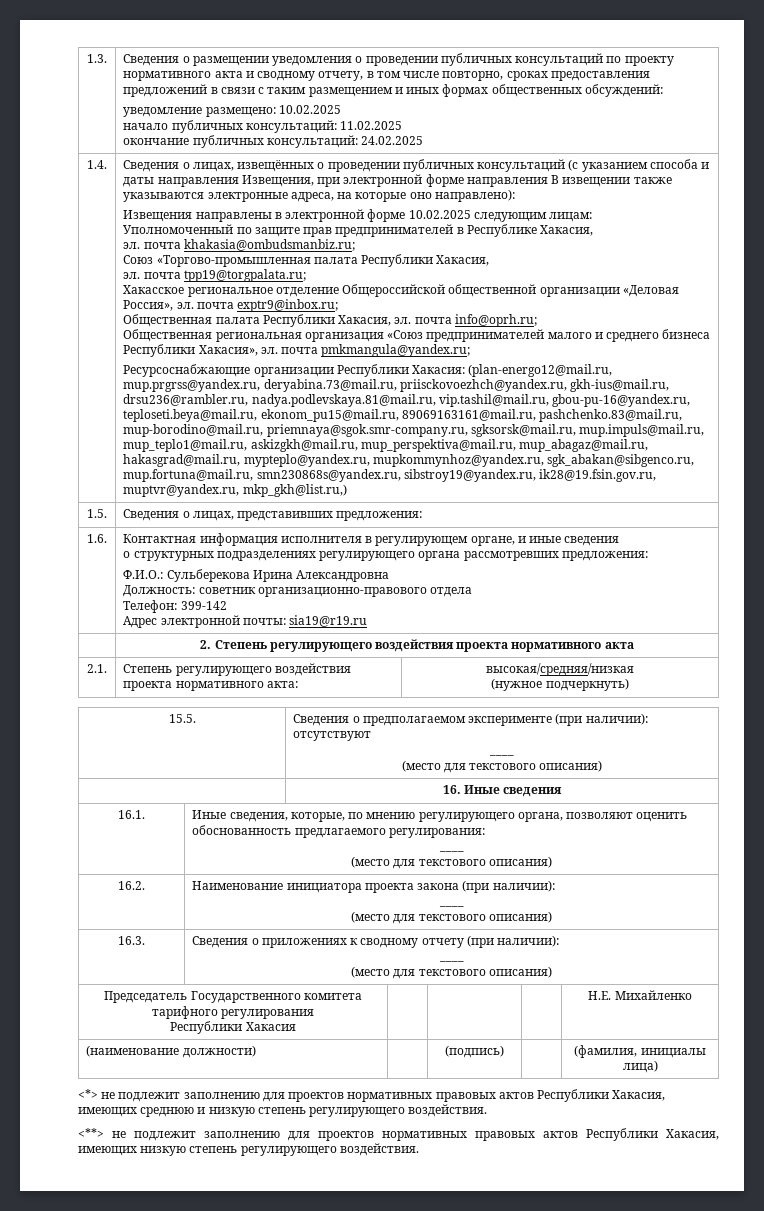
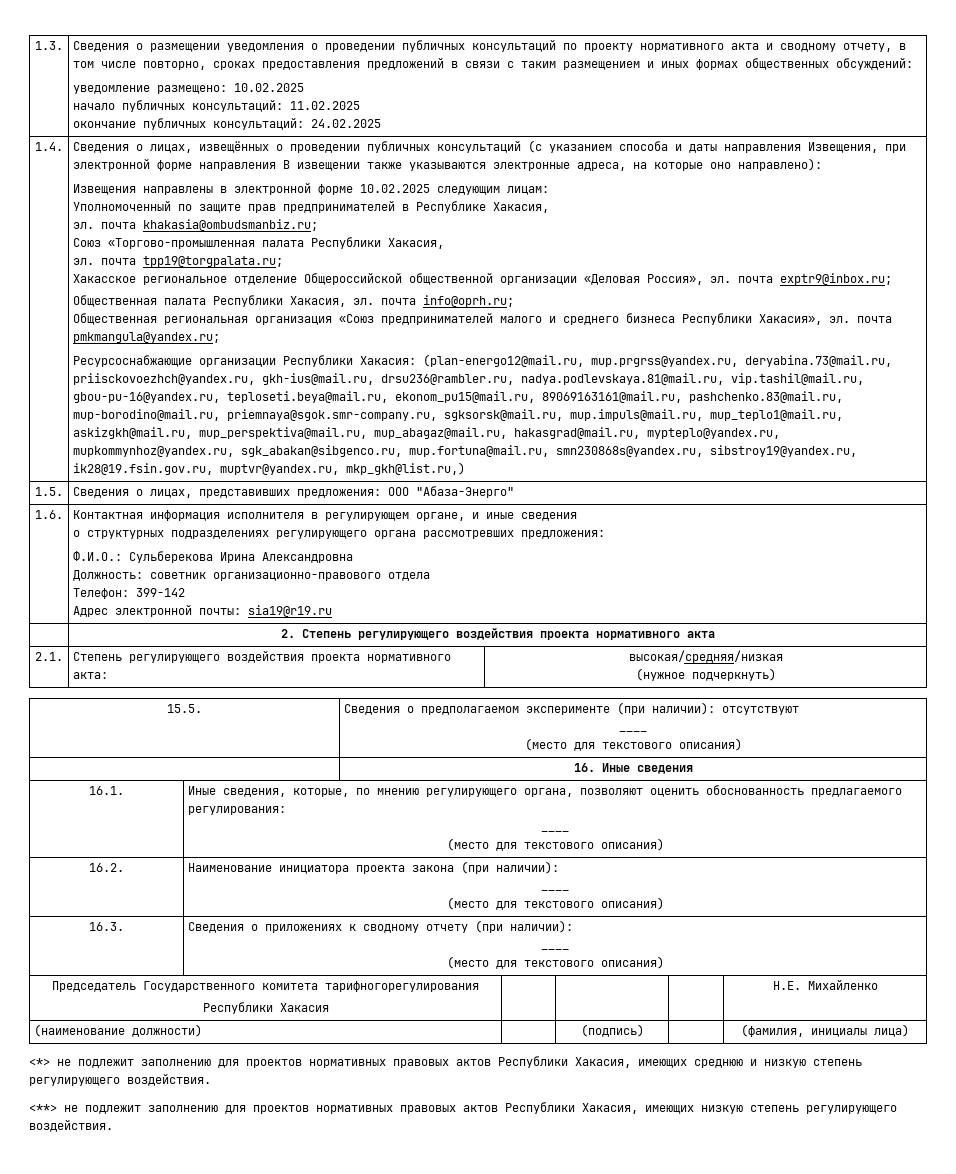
(423, 516) none -> [388,486,515,498] ООО "Абаза-Энерго"
[151,1006,315,1019] тарифного регулирования -> [325,981,479,992] тарифногорегулирования

